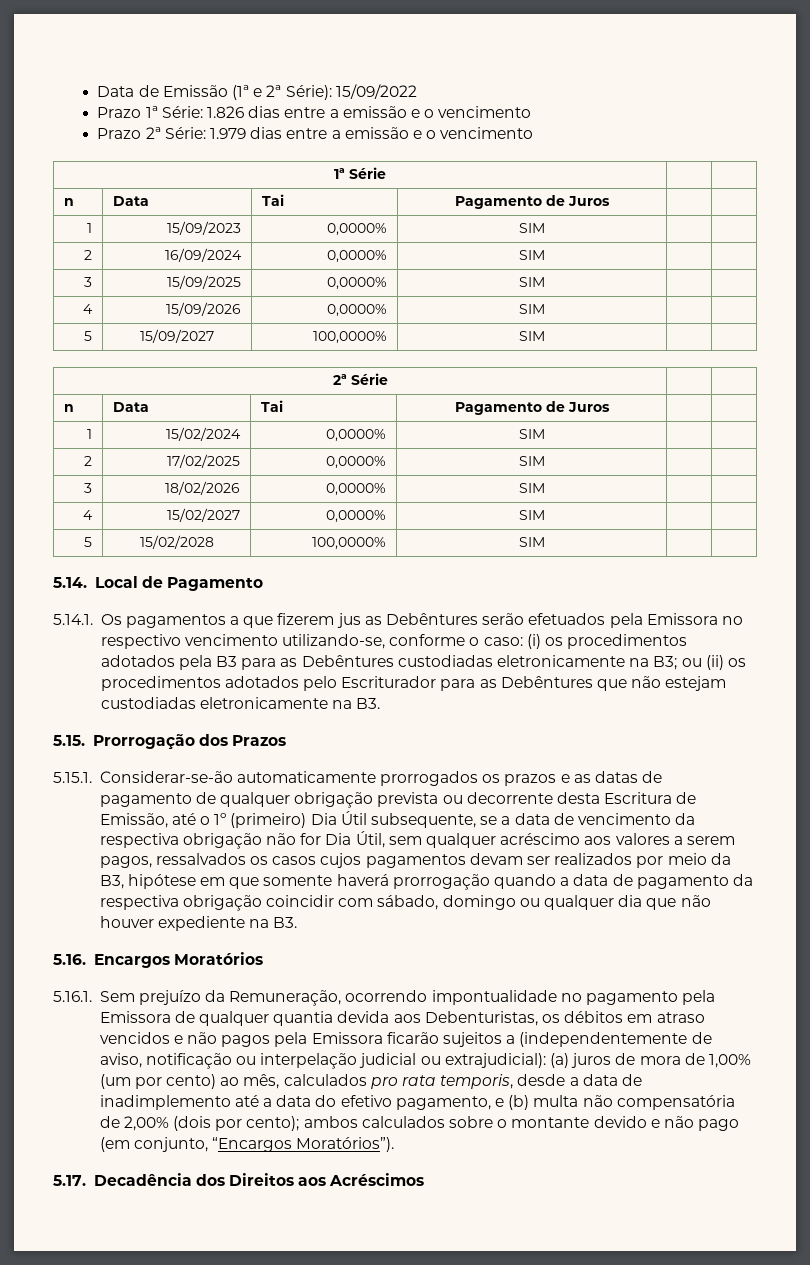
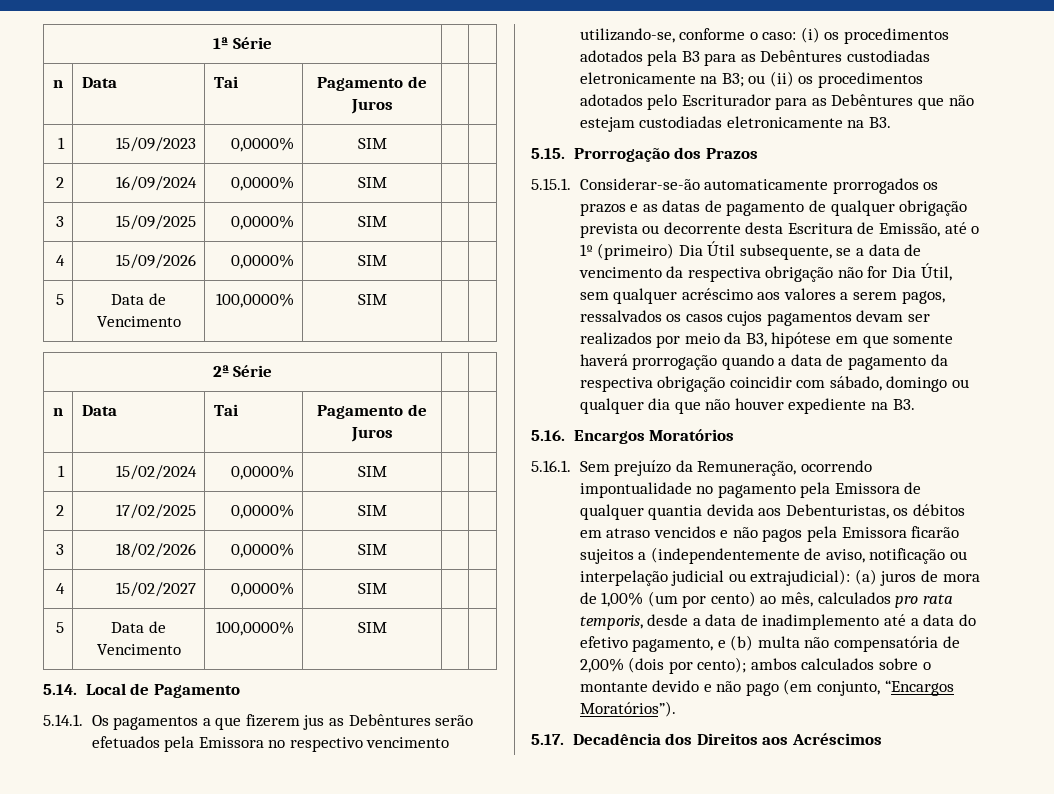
[97,84,417,100] [97,106,532,118] [97,127,534,139] Data de Emissão (1ª e 2ª Série): 15/09/2022 // Prazo 1ª Série: 1.826 dias entre a emissão e o vencimento // Prazo 2ª Série: 1.979 dias entre a emissão e o vencimento // -> (213, 43) none
[140,329,214,343] 15/09/2027 -> [111,293,166,305] [96,316,181,327] Data de Vencimento
[139,535,214,549] 15/02/2028 -> [111,621,166,633] [96,644,181,655] Data de Vencimento

